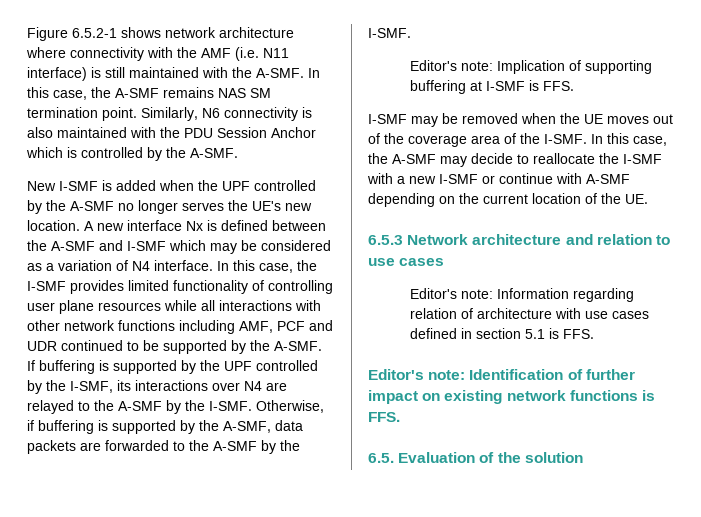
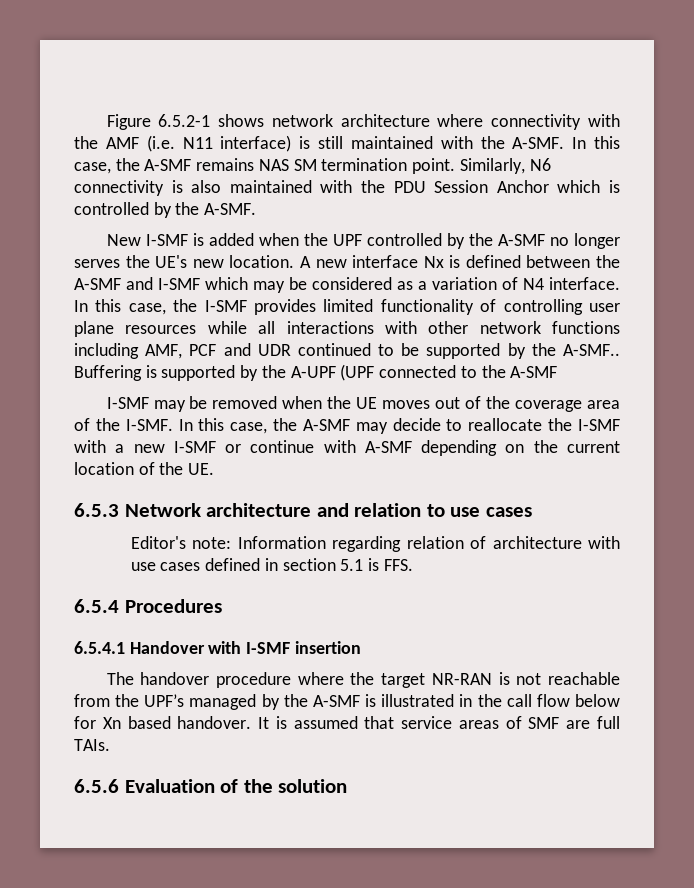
[274,341,322,351] [27,360,318,374] [27,380,287,394] [27,400,324,414] [27,420,303,434] [27,440,300,454] [368,28,411,38] [409,60,652,74] [409,80,574,94] A-SMF. If buffering is supported by the UPF controlled by the I-SMF, its interactions over N4 are relayed to the A-SMF by the I-SMF. Otherwise, if buffering is supported by the A-SMF, data packets are forwarded to the A-SMF by the I-SMF. // Editor's note: Implication of supporting buffering at I-SMF is FFS. -> [563,344,620,356] [74,364,558,381] A-SMF.. Buffering is supported by the A-UPF (UPF connected to the A-SMF
[368,369,635,380] [368,390,655,404] [368,412,400,422] [368,453,394,463] Editor's note: Identification of further impact on existing network functions is FFS. // 6.5. -> [74,599,222,613] [74,641,361,654] [106,672,620,688] [74,694,620,710] [74,716,620,729] [74,739,110,751] [74,779,119,793] 6.5.4 Procedures // 6.5.4.1 Handover with I-SMF insertion // The handover procedure where the target NR-RAN is not reachable from the UPF’s managed by the A-SMF is illustrated in the call flow below for Xn based handover. It is assumed that service areas of SMF are full TAIs. // 6.5.6

